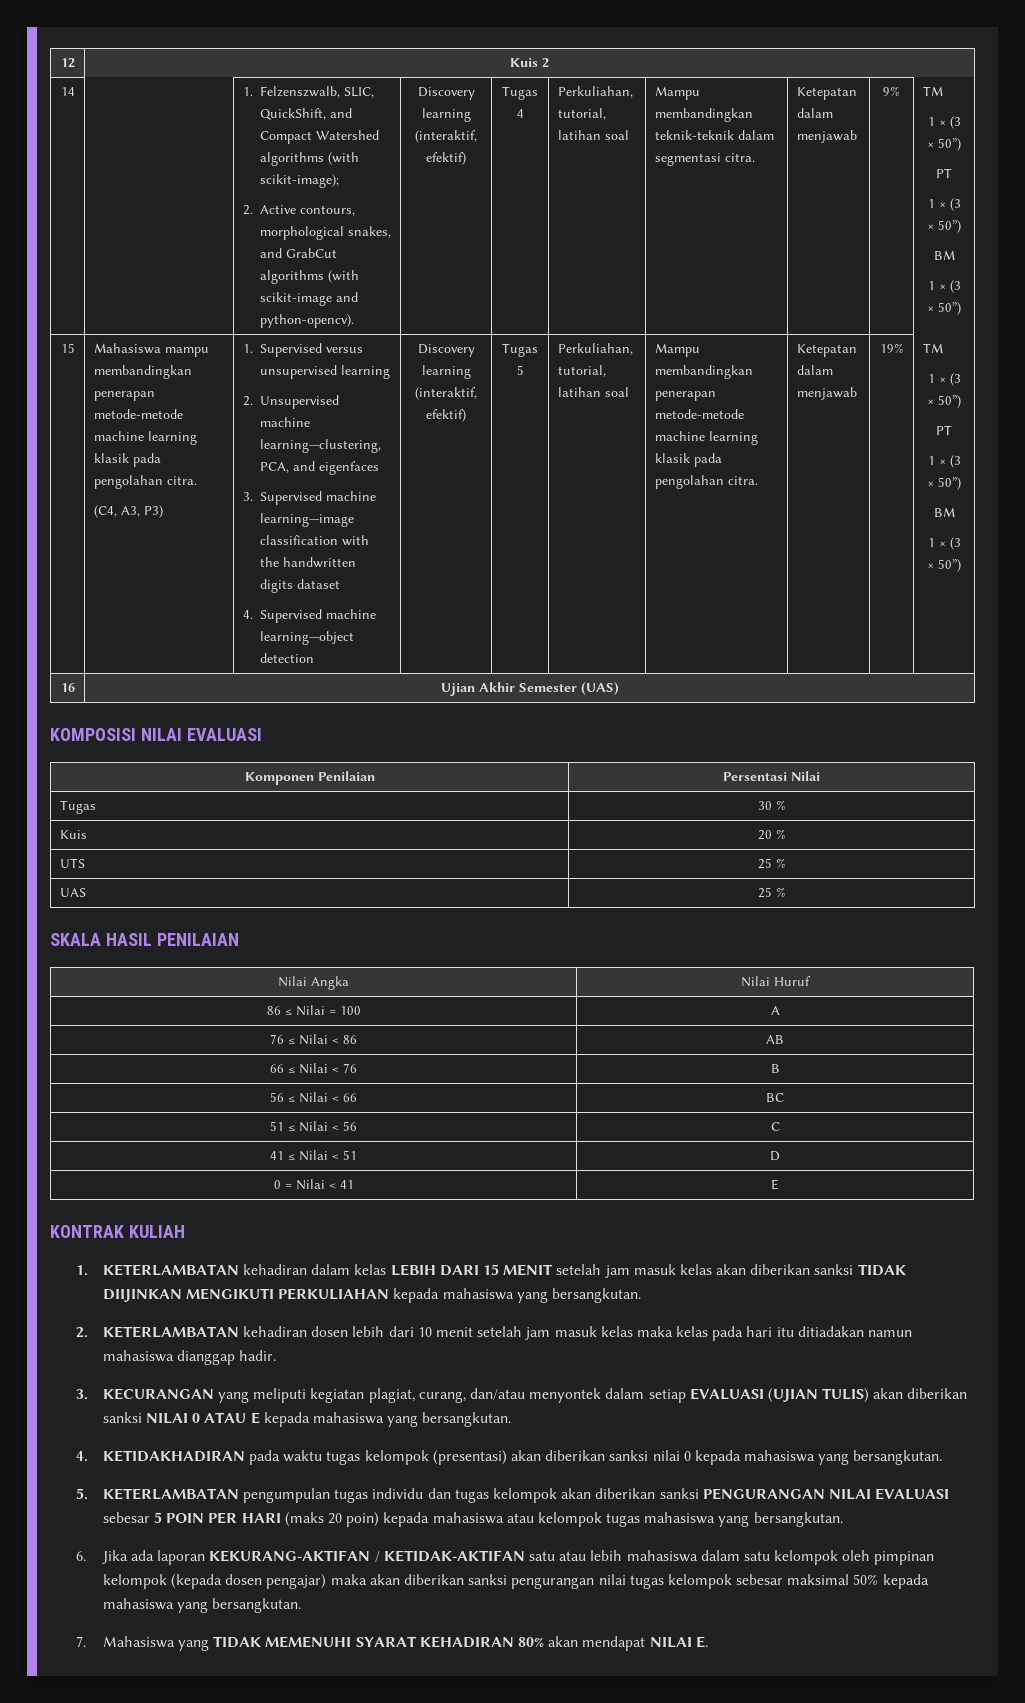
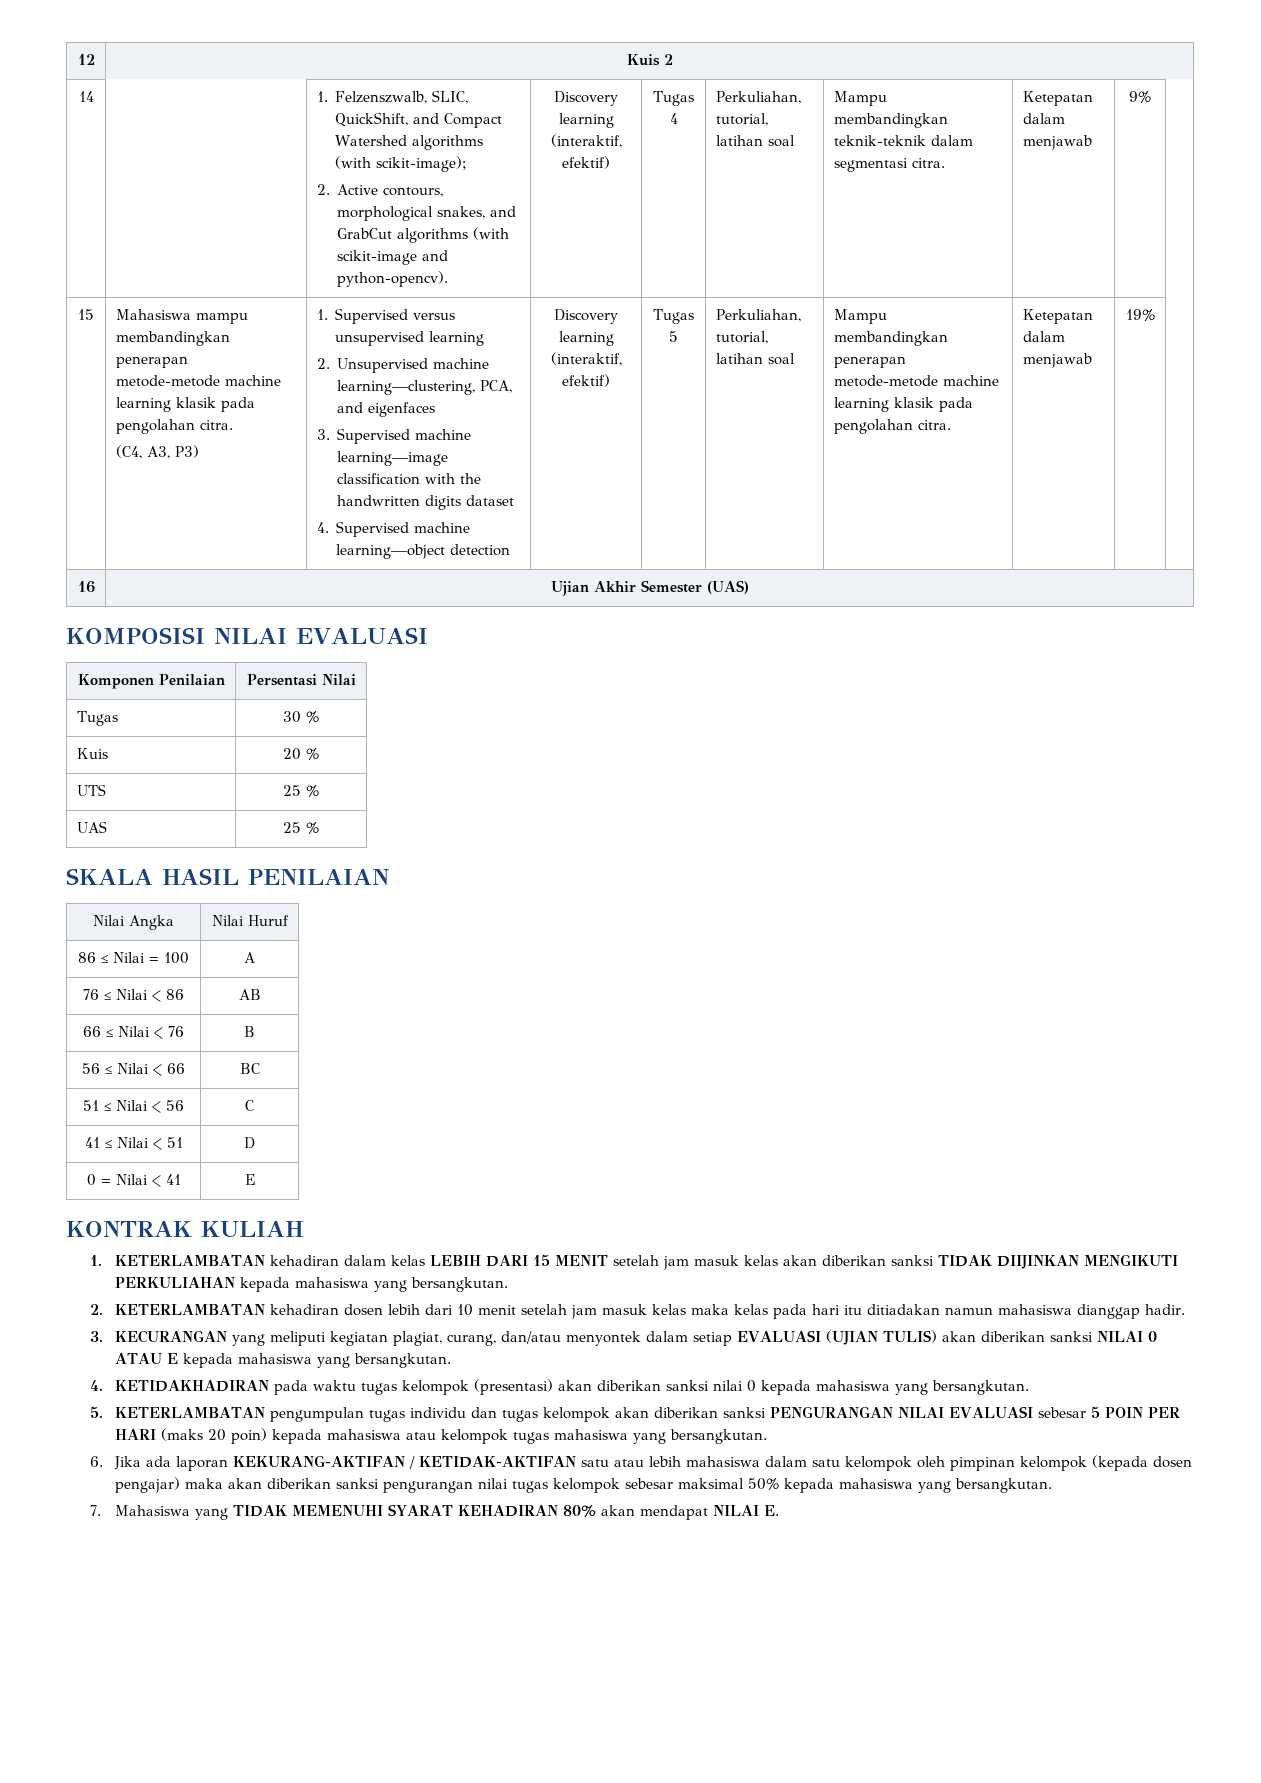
[922,86,943,96] [927,116,961,129] [927,138,961,151] [936,168,952,178] [927,198,961,211] [927,220,961,233] [933,250,955,260] [927,280,961,293] [927,302,961,315] TM // 1 × (3 × 50”) // PT // 1 × (3 × 50”) // BM // 1 × (3 × 50”) -> (1151, 97) none
[922,343,943,353] [927,373,961,386] [927,395,961,408] [936,425,952,435] [927,455,961,468] [927,477,961,490] [933,507,955,517] [927,537,961,550] [927,559,961,572] TM // 1 × (3 × 50”) // PT // 1 × (3 × 50”) // BM // 1 × (3 × 50”) -> (1155, 315) none

